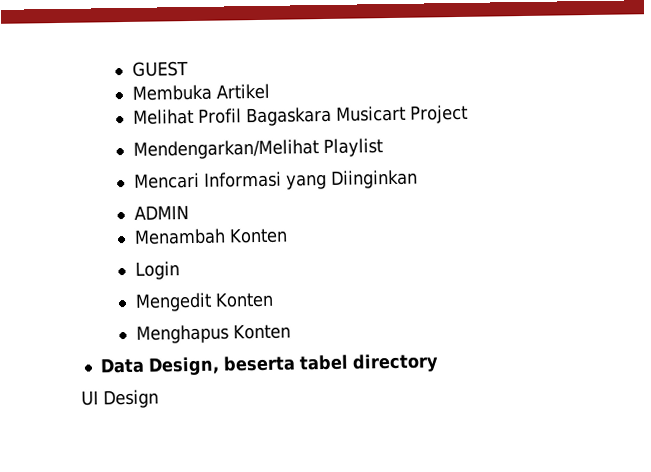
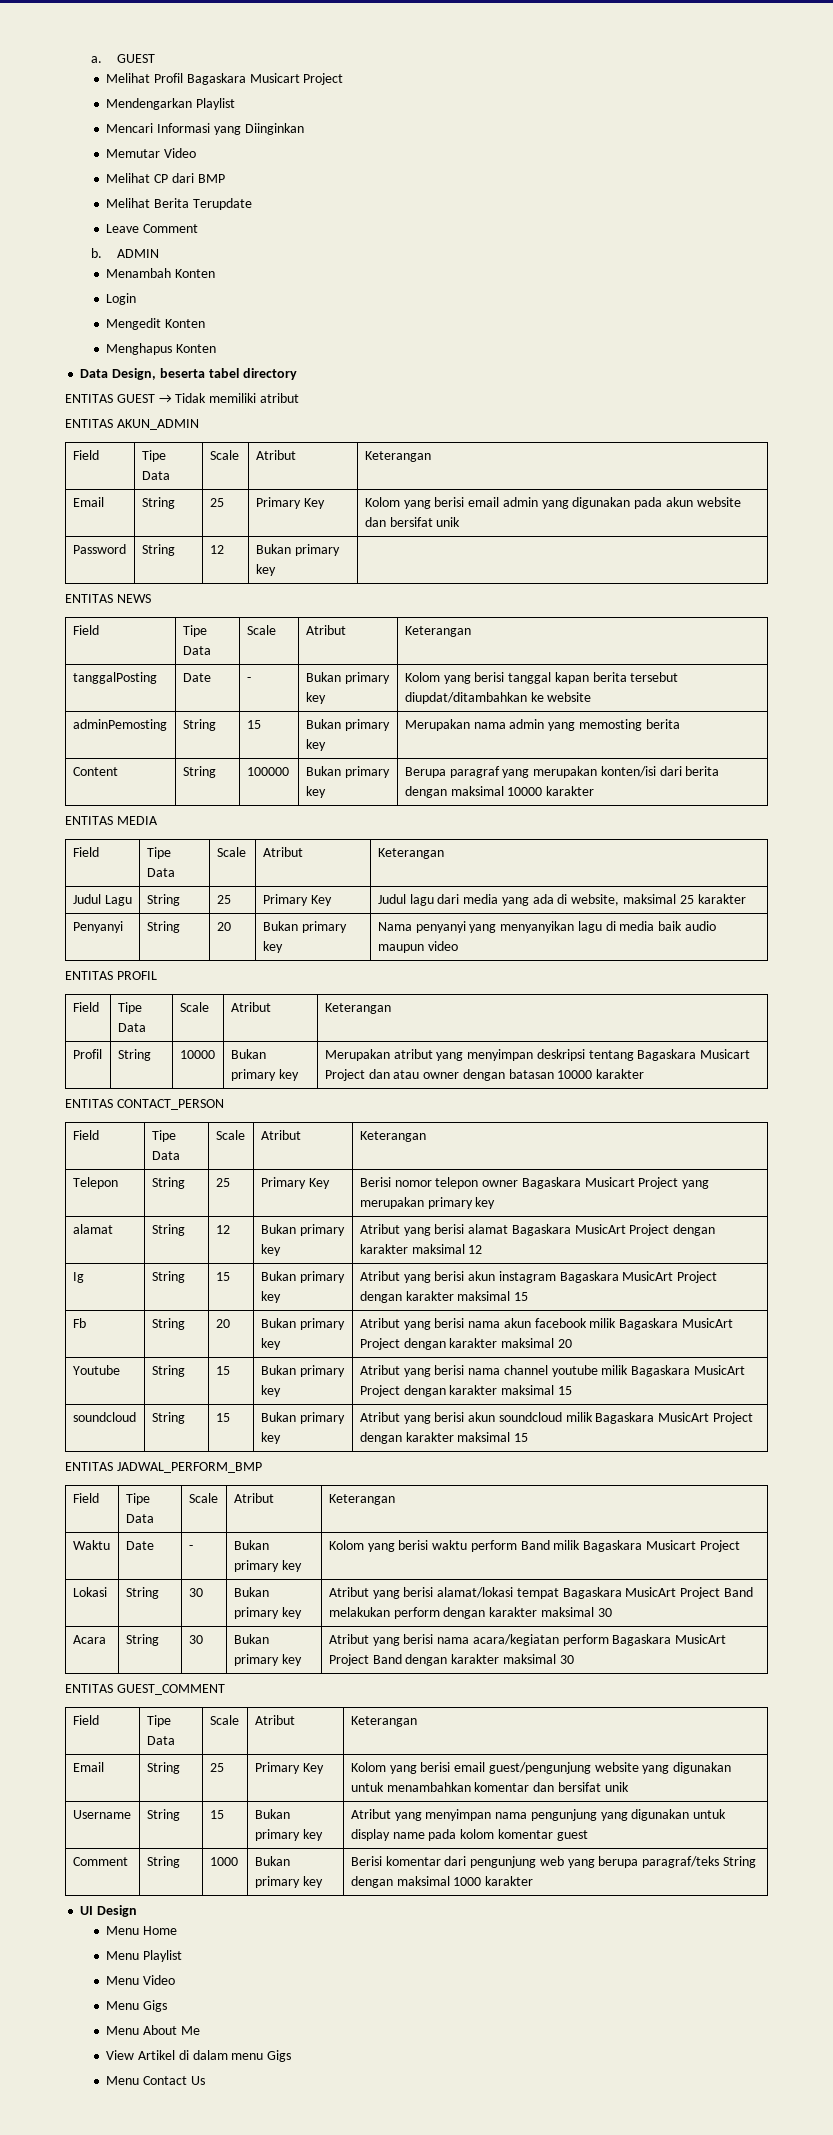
[131,61,188,77] [131,83,270,101] GUEST // Membuka Artikel -> [90,54,155,63] a. GUEST
[132,139,319,160] Mendengarkan/Melihat -> [106,98,193,110] Mendengarkan
(418, 179) none -> [106,148,197,158] [106,173,225,183] [106,198,252,210] [106,224,199,233] [90,248,102,258] Memutar Video // Melihat CP dari BMP // Melihat Berita Terupdate // Leave Comment // b.
[81,389,159,409] UI Design -> [65,393,299,403] [65,419,199,430] [72,450,99,460] [141,450,166,462] [141,471,170,480] [209,450,239,460] [255,450,296,460] [364,451,431,462] [72,497,104,507] [141,497,175,509] [209,498,224,507] [255,497,325,509] [364,497,741,509] [364,517,461,527] [72,544,126,554] [141,544,175,556] [209,545,224,554] [255,544,340,556] [255,564,276,576] [65,594,151,603] [72,625,99,635] [182,625,207,637] [182,646,211,655] [246,625,276,635] [305,625,346,635] [404,626,471,637] [72,672,157,684] [182,673,211,682] [246,677,251,682] [305,672,390,684] [305,692,326,704] [404,672,679,684] [404,692,592,704] [72,719,167,731] [182,719,216,731] [246,720,261,729] [305,719,390,731] [305,739,326,751] [404,719,680,731] [72,767,118,776] [182,766,216,778] [246,767,289,776] [305,766,390,778] [305,786,326,798] [404,766,720,778] [404,786,595,798] [65,816,158,825] [72,847,99,857] [146,847,171,859] [146,868,175,877] [216,847,246,857] [262,847,303,857] [377,848,444,859] [72,894,132,906] [146,894,180,906] [216,895,231,904] [262,894,332,906] [377,894,746,906] [72,921,123,933] [146,921,180,933] [216,922,231,931] [262,921,347,933] [262,941,283,953] [377,921,717,933] [377,941,458,953] [65,971,157,980] [72,1002,99,1012] [117,1002,142,1014] [117,1023,146,1032] [179,1002,209,1012] [230,1002,271,1012] [324,1003,391,1014] [72,1049,102,1059] [117,1049,151,1061] [179,1050,215,1059] [230,1049,266,1059] [230,1069,299,1081] [324,1049,751,1061] [324,1069,645,1081] [65,1099,224,1110] [72,1130,99,1140] [151,1130,176,1142] [151,1151,180,1160] [215,1130,245,1140] [260,1130,301,1140] [359,1131,426,1142] [72,1177,118,1189] [151,1177,185,1189] [215,1178,230,1187] [260,1177,330,1189] [359,1177,710,1189] [359,1197,496,1209] [72,1224,113,1234] [151,1224,185,1236] [215,1225,230,1234] [260,1224,345,1236] [260,1244,281,1256] [359,1224,716,1236] [359,1244,483,1254] [72,1272,84,1283] [151,1271,185,1283] [215,1272,230,1281] [260,1271,345,1283] [260,1291,281,1303] [359,1271,718,1283] [359,1291,529,1303] [72,1318,86,1328] [151,1318,185,1330] [215,1319,230,1328] [260,1318,345,1330] [260,1338,281,1350] [359,1318,734,1330] [359,1338,572,1350] [72,1365,120,1375] [151,1365,185,1377] [215,1366,230,1375] [260,1365,345,1377] [260,1385,281,1397] [359,1365,746,1377] [359,1385,572,1397] [72,1412,136,1422] [151,1412,185,1424] [215,1413,230,1422] [260,1412,345,1424] [260,1432,281,1444] [359,1412,754,1424] [359,1432,529,1444] [65,1462,262,1473] [72,1493,99,1503] [125,1493,150,1505] [125,1514,154,1523] [188,1493,218,1503] [233,1493,274,1503] [328,1494,395,1505] [72,1540,110,1550] [125,1541,154,1550] [188,1545,193,1550] [233,1540,269,1550] [233,1560,302,1572] [328,1540,740,1552] [72,1587,107,1597] [125,1587,159,1599] [188,1588,203,1597] [233,1587,269,1597] [233,1607,302,1619] [328,1587,754,1599] [328,1607,612,1619] [72,1635,106,1644] [125,1634,159,1646] [188,1635,203,1644] [233,1634,269,1644] [233,1654,302,1666] [328,1634,727,1646] [328,1654,574,1666] [65,1684,225,1695] [72,1715,99,1725] [146,1715,171,1727] [146,1736,175,1745] [209,1715,239,1725] [254,1715,295,1725] [350,1716,417,1727] [72,1762,104,1772] [146,1762,180,1774] [209,1763,224,1772] [254,1762,324,1774] [350,1762,732,1774] [350,1782,629,1792] [72,1810,131,1819] [146,1809,180,1821] [209,1810,224,1819] [254,1809,290,1819] [254,1829,323,1841] [350,1809,727,1821] [350,1829,588,1841] [72,1857,128,1866] [146,1856,180,1868] [209,1857,238,1866] [254,1856,290,1866] [254,1876,323,1888] [350,1856,757,1868] [350,1876,534,1888] [80,1905,138,1917] [106,1926,178,1935] [106,1950,183,1962] [106,1975,176,1985] [106,2000,168,2012] [106,2025,200,2035] [106,2050,292,2062] [106,2076,205,2085] ENTITAS GUEST → Tidak memiliki atribut // ENTITAS AKUN_ADMIN // Field | Tipe Data | Scale | Atribut | Keterangan // Email | String | 25 | Primary Key | Kolom yang berisi email admin yang digunakan pada akun website dan bersifat unik // Password | String | 12 | Bukan primary key | // ENTITAS NEWS // Field | Tipe Data | Scale | Atribut | Keterangan // tanggalPosting | Date | - | Bukan primary key | Kolom yang berisi tanggal kapan berita tersebut diupdat/ditambahkan ke website // adminPemosting | String | 15 | Bukan primary key | Merupakan nama admin yang memosting berita // Content | String | 100000 | Bukan primary key | Berupa paragraf yang merupakan konten/isi dari berita dengan maksimal 10000 karakter // ENTITAS MEDIA // Field | Tipe Data | Scale | Atribut | Keterangan // Judul Lagu | String | 25 | Primary Key | Judul lagu dari media yang ada di website, maksimal 25 karakter // Penyanyi | String | 20 | Bukan primary key | Nama penyanyi yang menyanyikan lagu di media baik audio maupun video // ENTITAS PROFIL // Field | Tipe Data | Scale | Atribut | Keterangan // Profil | String | 10000 | Bukan primary key | Merupakan atribut yang menyimpan deskripsi tentang Bagaskara Musicart Project dan atau owner dengan batasan 10000 karakter // ENTITAS CONTACT_PERSON // Field | Tipe Data | Scale | Atribut | Keterangan // Telepon | String | 25 | Primary Key | Berisi nomor telepon owner Bagaskara Musicart Project yang merupakan primary key // alamat | String | 12 | Bukan primary key | Atribut yang berisi alamat Bagaskara MusicArt Project dengan karakter maksimal 12 // Ig | String | 15 | Bukan primary key | Atribut yang berisi akun instagram Bagaskara MusicArt Project dengan karakter maksimal 15 // Fb | String | 20 | Bukan primary key | Atribut yang berisi nama akun facebook milik Bagaskara MusicArt Project dengan karakter maksimal 20 // Youtube | String | 15 | Bukan primary key | Atribut yang berisi nama channel youtube milik Bagaskara MusicArt Project dengan karakter maksimal 15 // soundcloud | String | 15 | Bukan primary key | Atribut yang berisi akun soundcloud milik Bagaskara MusicArt Project dengan karakter maksimal 15 // ENTITAS JADWAL_PERFORM_BMP // Field | Tipe Data | Scale | Atribut | Keterangan // Waktu | Date | - | Bukan primary key | Kolom yang berisi waktu perform Band milik Bagaskara Musicart Project // Lokasi | String | 30 | Bukan primary key | Atribut yang berisi alamat/lokasi tempat Bagaskara MusicArt Project Band melakukan perform dengan karakter maksimal 30 // Acara | String | 30 | Bukan primary key | Atribut yang berisi nama acara/kegiatan perform Bagaskara MusicArt Project Band dengan karakter maksimal 30 // ENTITAS GUEST_COMMENT // Field | Tipe Data | Scale | Atribut | Keterangan // Email | String | 25 | Primary Key | Kolom yang berisi email guest/pengunjung website yang digunakan untuk menambahkan komentar dan bersifat unik // Username | String | 15 | Bukan primary key | Atribut yang menyimpan nama pengunjung yang digunakan untuk display name pada kolom komentar guest // Comment | String | 1000 | Bukan primary key | Berisi komentar dari pengunjung web yang berupa paragraf/teks String dengan maksimal 1000 karakter // UI Design // Menu Home // Menu Playlist // Menu Video // Menu Gigs // Menu About Me // View Artikel di dalam menu Gigs // Menu Contact Us

